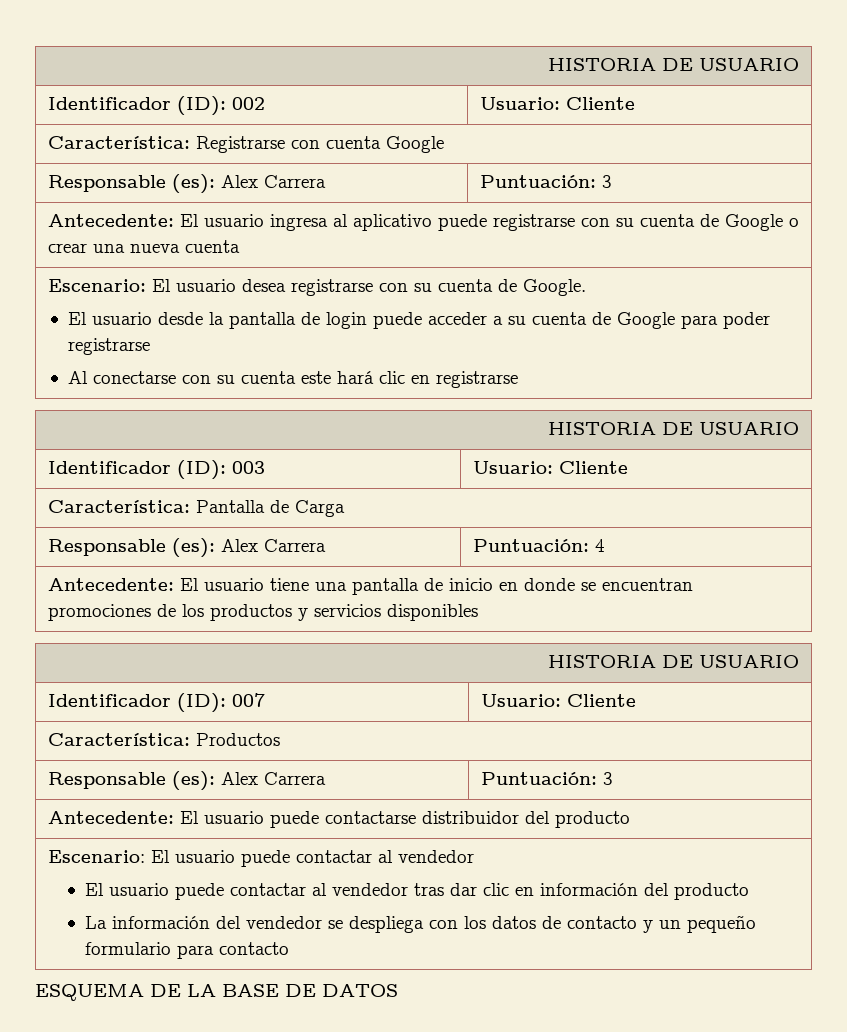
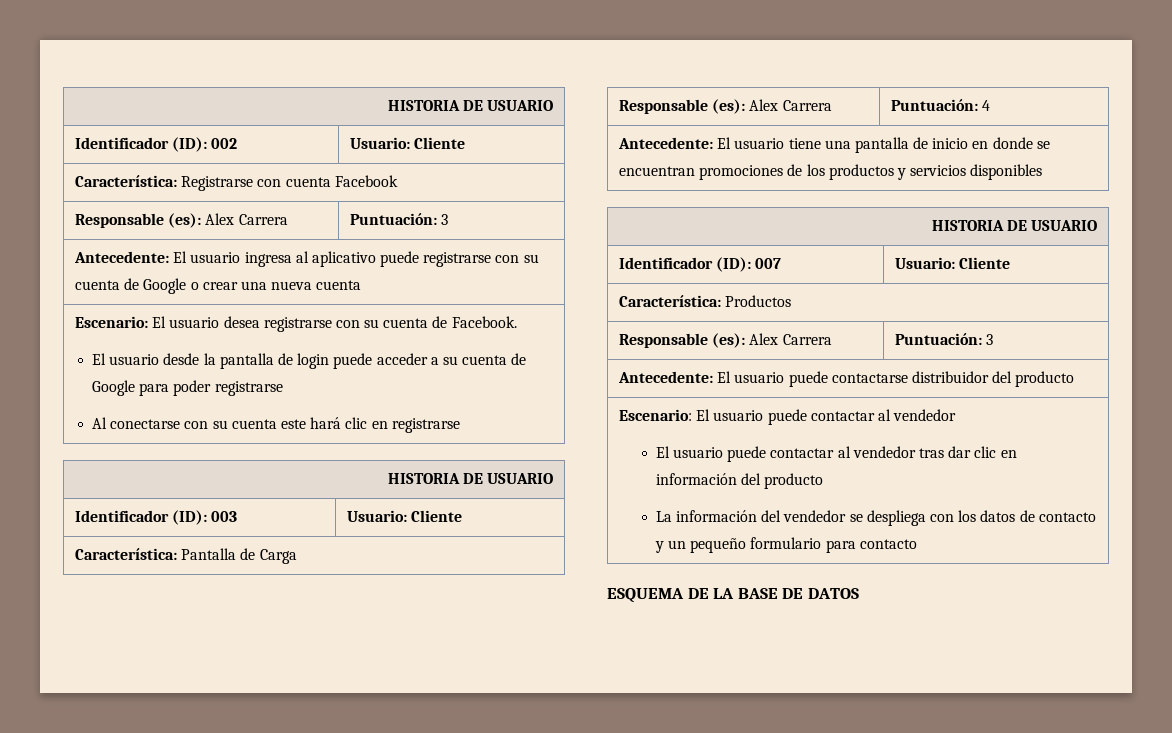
[385,136,444,153] Google -> [334,175,398,187] Facebook
[522,279,586,296] Google. -> [451,316,517,328] Facebook.

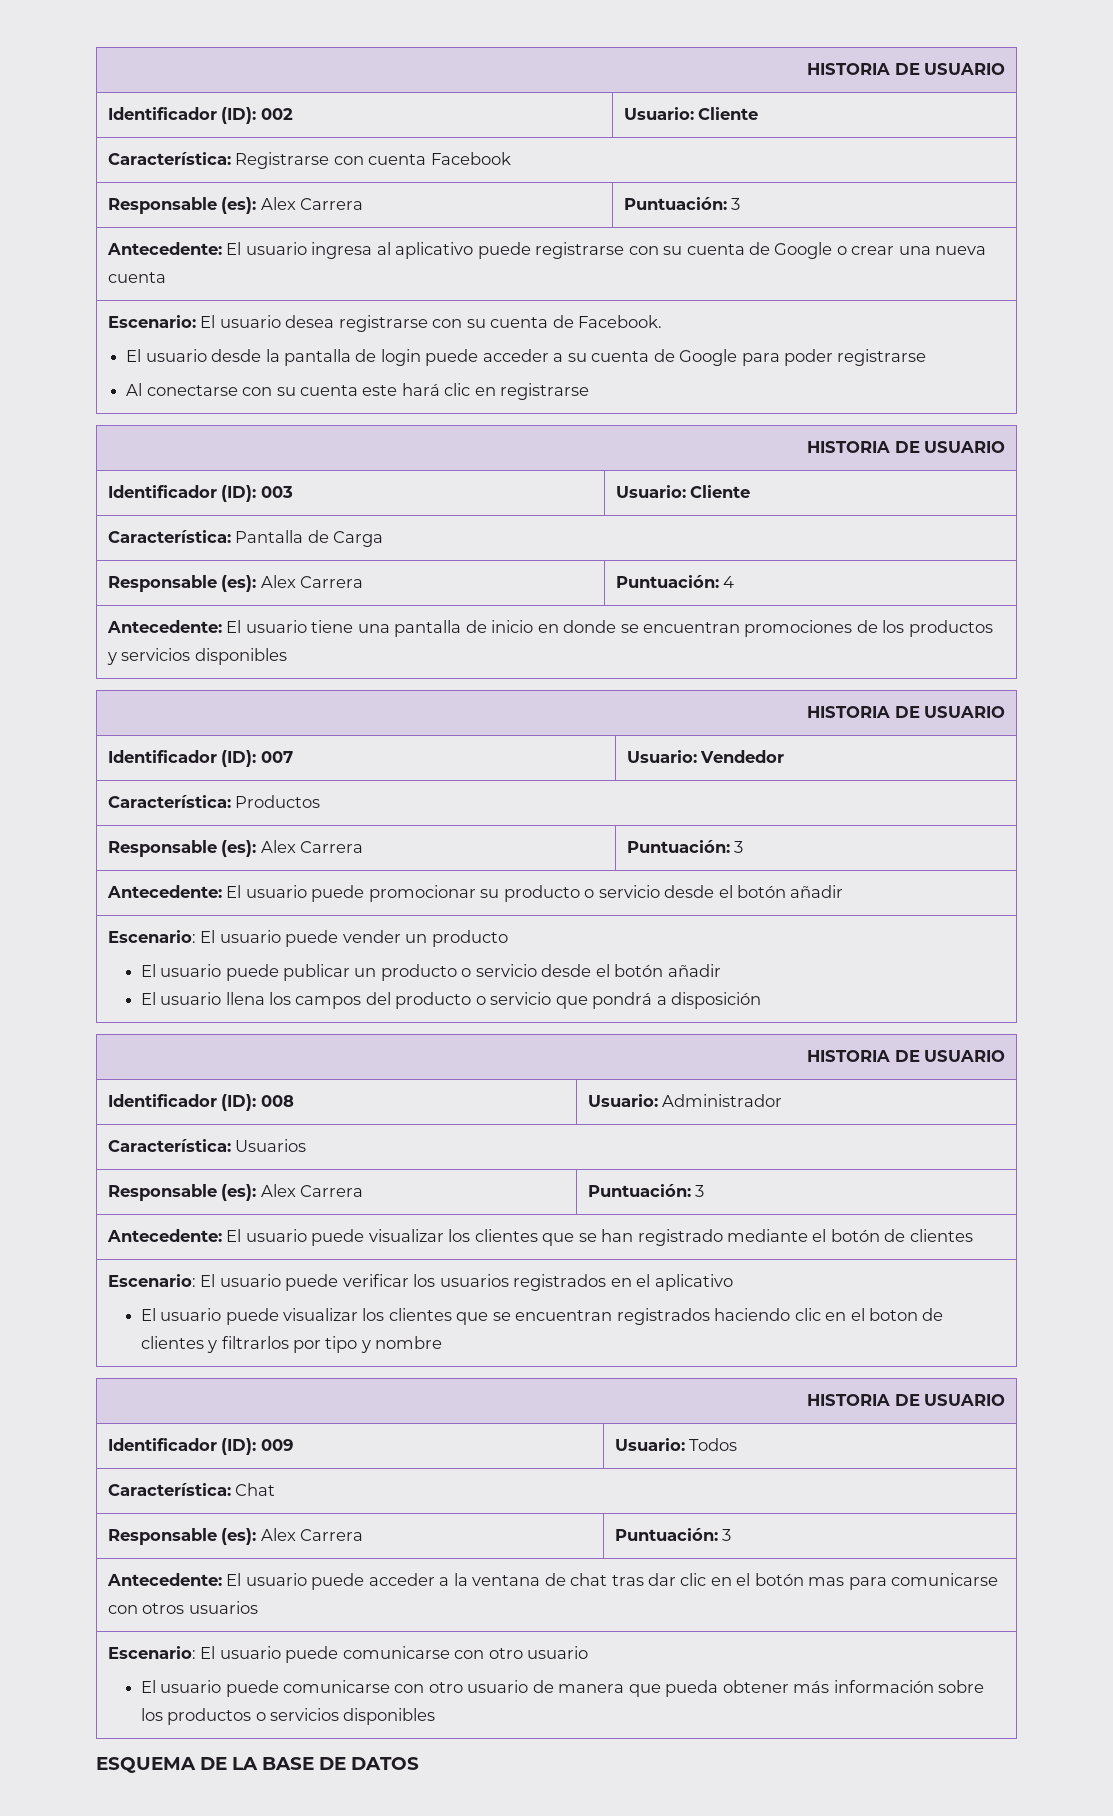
[959,257,1011,269] Cliente -> [700,750,785,763] Vendedor
[831,371,1075,387] [619,409,957,425] [655,446,1017,462] [655,473,824,489] [655,510,1096,526] [654,537,917,553] contactarse distribuidor del producto // Escenario: El usuario puede contactar al vendedor // El usuario puede contactar al vendedor tras dar clic en información del producto // La información del vendedor se despliega con los datos de contacto y un pequeño formulario para contacto -> [368,885,844,902] [107,930,508,947] [140,964,721,981] [140,992,762,1009] [807,1050,1006,1062] [107,1094,294,1111] [587,1094,783,1107] [107,1139,307,1152] [107,1184,364,1201] [587,1184,705,1197] [106,1229,973,1246] [107,1274,733,1291] [140,1308,944,1325] [140,1336,443,1353] [807,1394,1006,1406] [107,1438,294,1455] [614,1438,738,1451] [107,1483,276,1496] [107,1528,364,1545] [614,1528,732,1541] [106,1573,999,1590] [107,1601,258,1614] [107,1646,589,1663] [140,1680,984,1697] [140,1708,436,1725] promocionar su producto o servicio desde el botón añadir // Escenario: El usuario puede vender un producto // El usuario puede publicar un producto o servicio desde el botón añadir // El usuario llena los campos del producto o servicio que pondrá a disposición // HISTORIA DE USUARIO // Identificador (ID): 008 | Usuario: Administrador // Característica: Usuarios // Responsable (es): Alex Carrera | Puntuación: 3 // Antecedente: El usuario puede visualizar los clientes que se han registrado mediante el botón de clientes // Escenario: El usuario puede verificar los usuarios registrados en el aplicativo // El usuario puede visualizar los clientes que se encuentran registrados haciendo clic en el boton de clientes y filtrarlos por tipo y nombre // HISTORIA DE USUARIO // Identificador (ID): 009 | Usuario: Todos // Característica: Chat // Responsable (es): Alex Carrera | Puntuación: 3 // Antecedente: El usuario puede acceder a la ventana de chat tras dar clic en el botón mas para comunicarse con otros usuarios // Escenario: El usuario puede comunicarse con otro usuario // El usuario puede comunicarse con otro usuario de manera que pueda obtener más información sobre los productos o servicios disponibles

